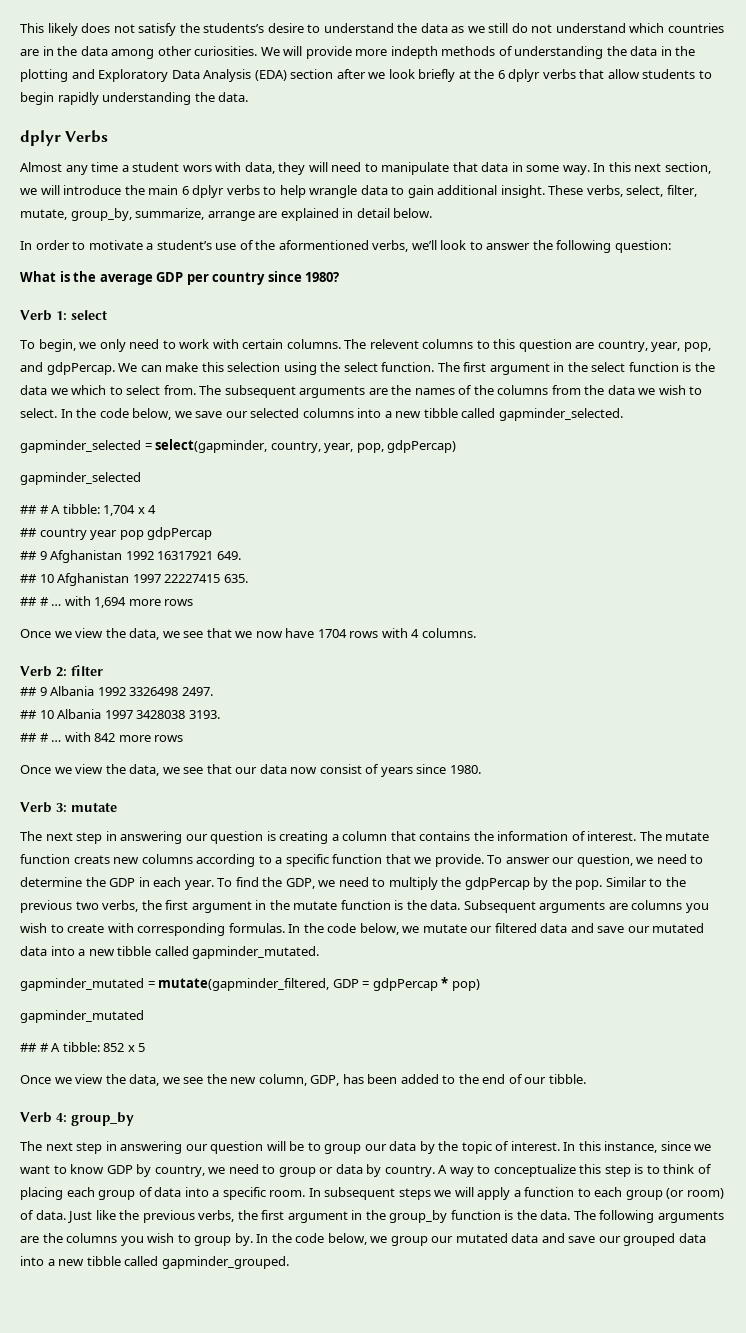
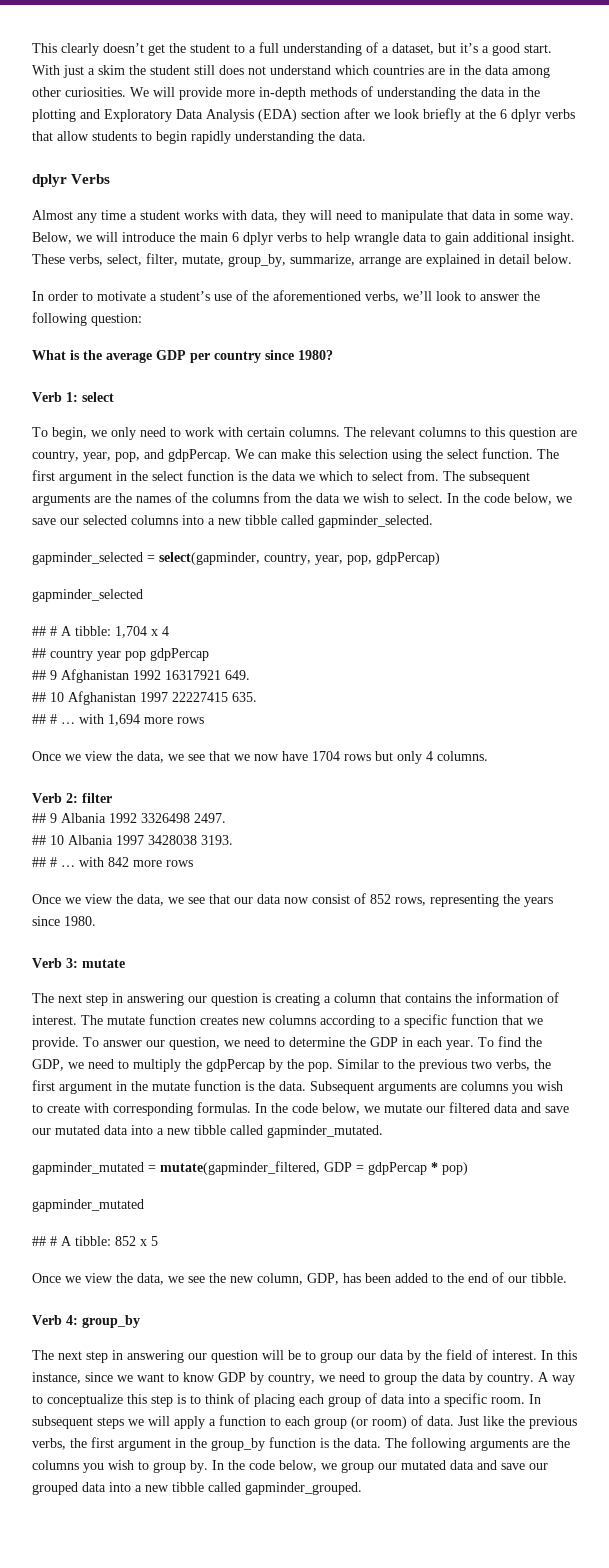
[47,23,528,36] likely does not satisfy the students’s desire to understand the data as we still do -> [61,42,552,56] [32,65,244,78] clearly doesn’t get the student to a full understanding of a dataset, but it’s a good start. With just a skim the student still does
[390,46,438,59] indepth -> [259,87,306,100] in-depth
[182,165,212,172] wors -> [184,210,218,220] works
[593,162,711,174] In this next section, -> [32,232,72,244] Below,
[278,240,369,250] aformentioned -> [273,290,361,301] aforementioned
[369,339,419,349] relevent -> [370,427,415,437] relevant
[381,628,408,638] with -> [375,751,422,764] but only
(380, 769) none -> [370,894,520,907] 852 rows, representing the
[73,855,110,864] creats -> [200,1016,238,1025] creates
[461,1141,492,1154] topic -> [446,1349,472,1360] field
[319,1167,334,1174] or -> [421,1372,438,1382] the

